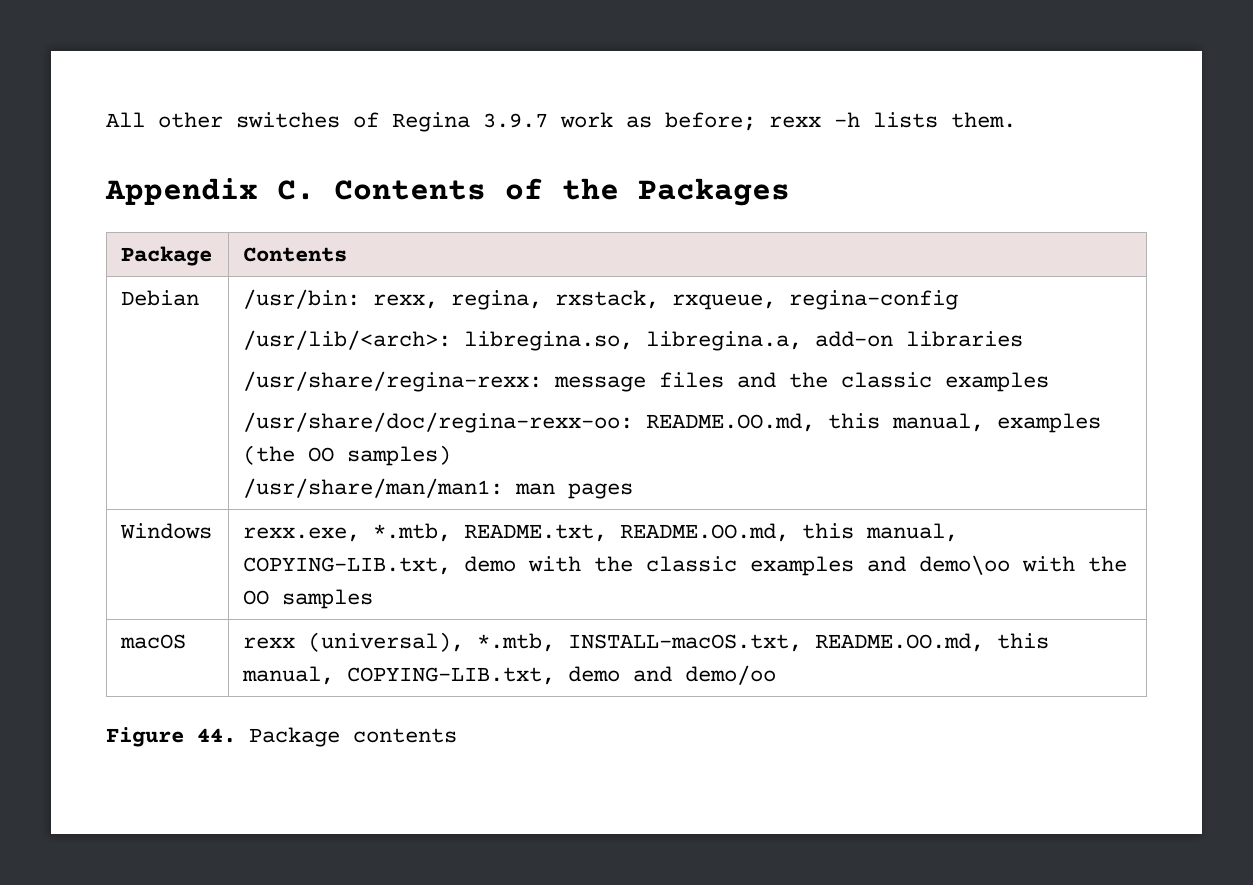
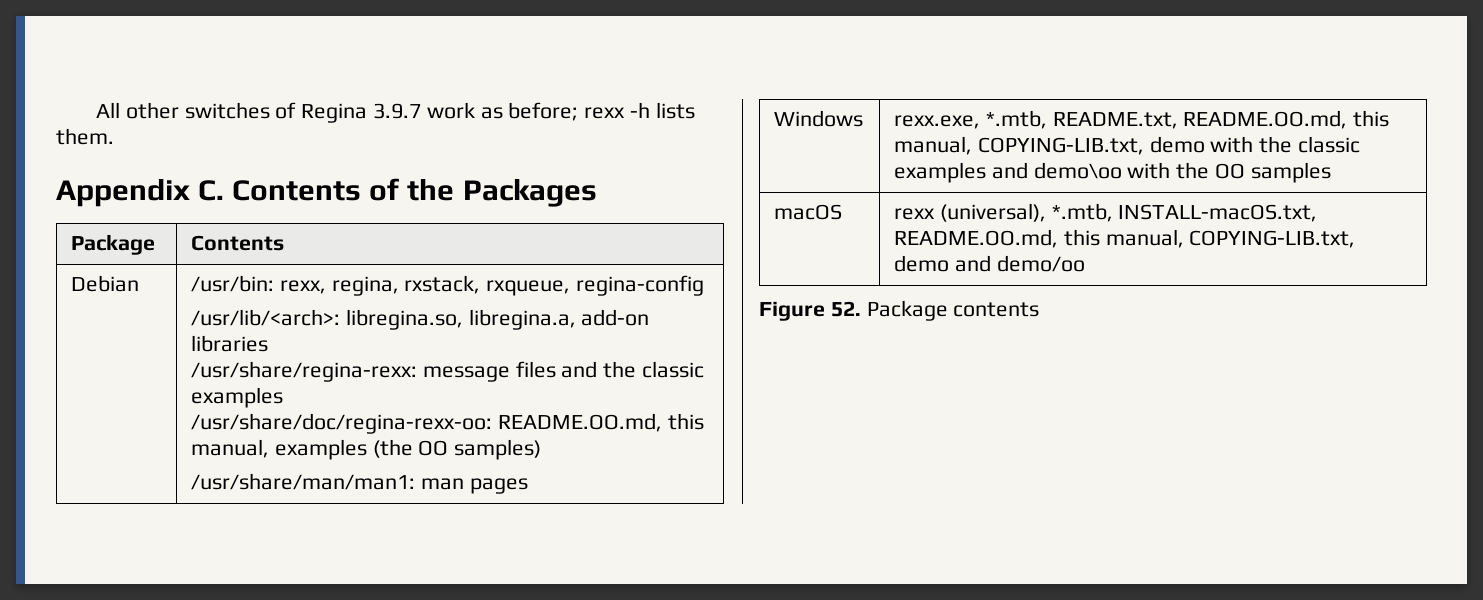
[197,728,236,743] 44. -> [830,301,861,317] 52.

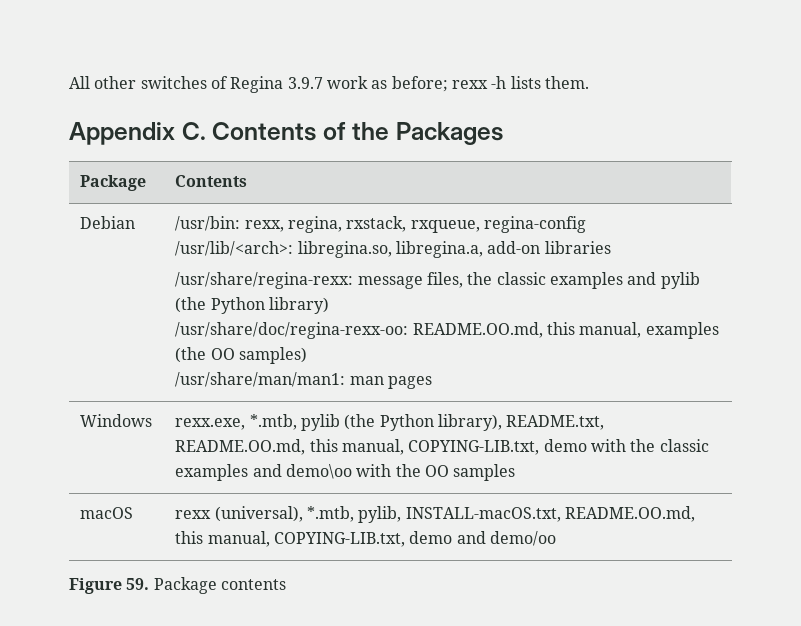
[515,361,705,378] [191,387,284,408] files and the classic examples -> [427,272,700,289] [175,297,330,314] files, the classic examples and pylib (the Python library)
(1047, 119) none -> [301,414,503,431] pylib (the Python library),
(1113, 212) none -> [358,506,402,523] pylib,
[830,301,861,317] 52. -> [126,578,150,590] 59.

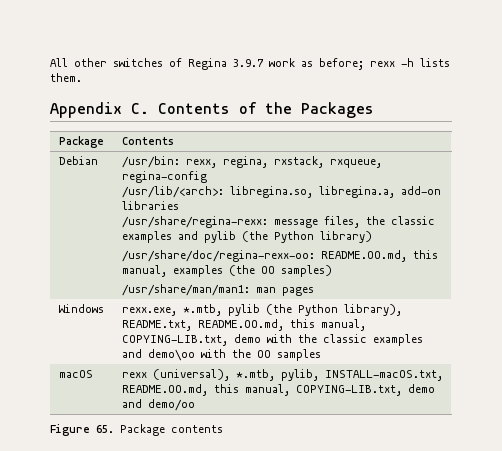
[126,578,150,590] 59. -> [96,425,114,433] 65.

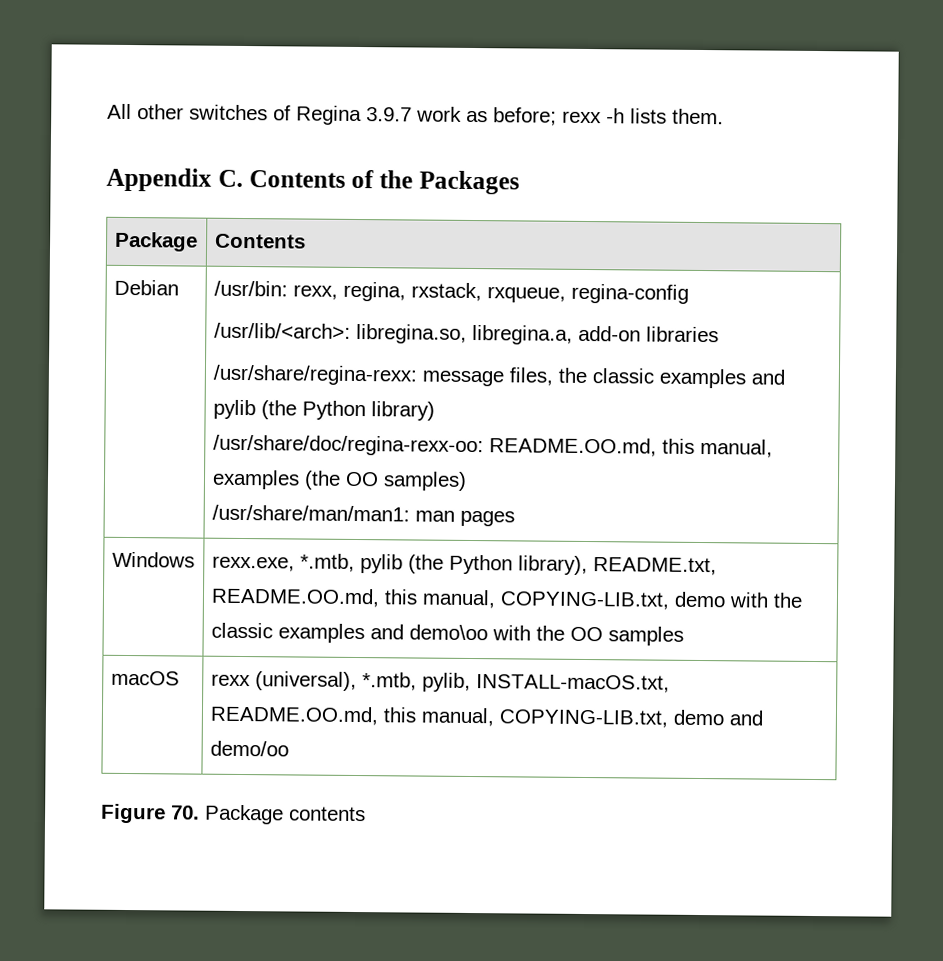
[96,425,114,433] 65. -> [171,805,200,820] 70.

